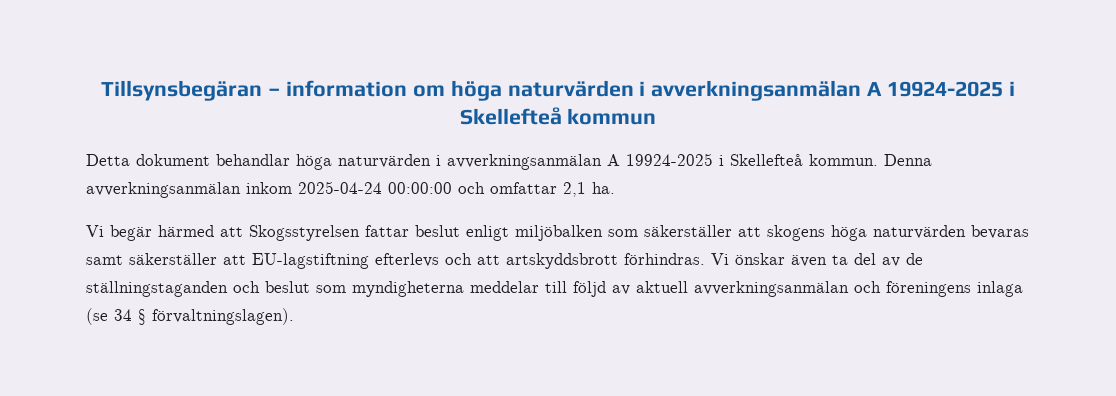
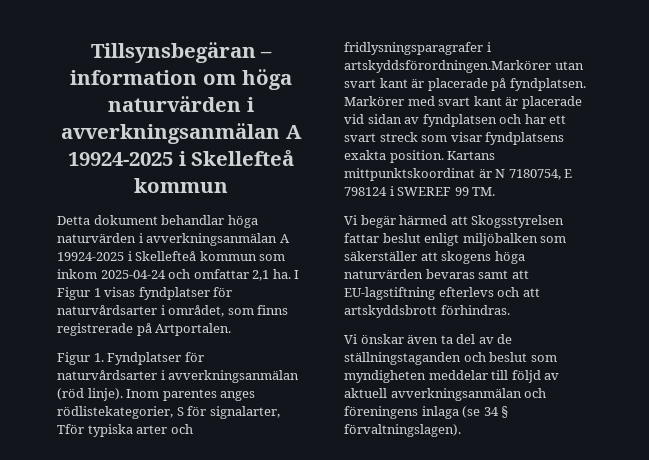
[809,154,932,166] [86,182,241,198] kommun. Denna avverkningsanmälan -> [199,251,286,261] kommun som
[388,182,452,194] 00:00:00 -> (166, 274) none
(615, 188) none -> [294,270,300,279] [57,287,233,300] [57,305,289,317] [57,323,232,336] [57,352,204,365] [57,370,300,383] [57,388,256,401] [57,406,280,419] [57,424,193,437] [344,42,491,55] [344,60,584,73] [344,78,586,91] [344,96,582,109] [344,114,567,127] [344,132,565,145] [344,150,496,163] [344,168,573,181] [344,186,496,196] I Figur 1 visas fyndplatser för naturvårdsarter i området, som finns registrerade på Artportalen. // Figur 1. Fyndplatser för naturvårdsarter i avverkningsanmälan (röd linje). Inom parentes anges rödlistekategorier, S för signalarter, Tför typiska arter och fridlysningsparagrafer i artskyddsförordningen.Markörer utan svart kant är placerade på fyndplatsen. Markörer med svart kant är placerade vid sidan av fyndplatsen och har ett svart streck som visar fyndplatsens exakta position. Kartans mittpunktskoordinat är N 7180754, E 798124 i SWEREF 99 TM.
[129,253,217,265] säkerställer -> (509, 274) none
(705, 259) none -> (510, 310) //
[352,281,464,297] myndigheterna -> [344,370,426,383] myndigheten

